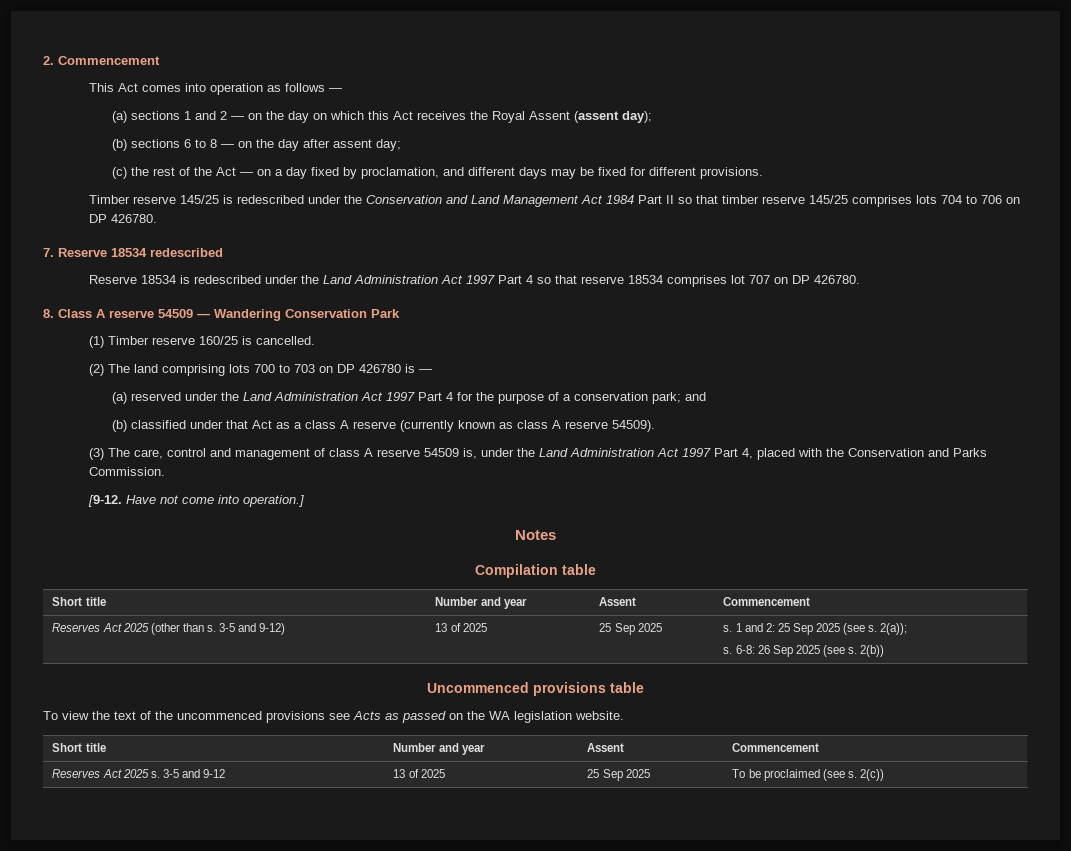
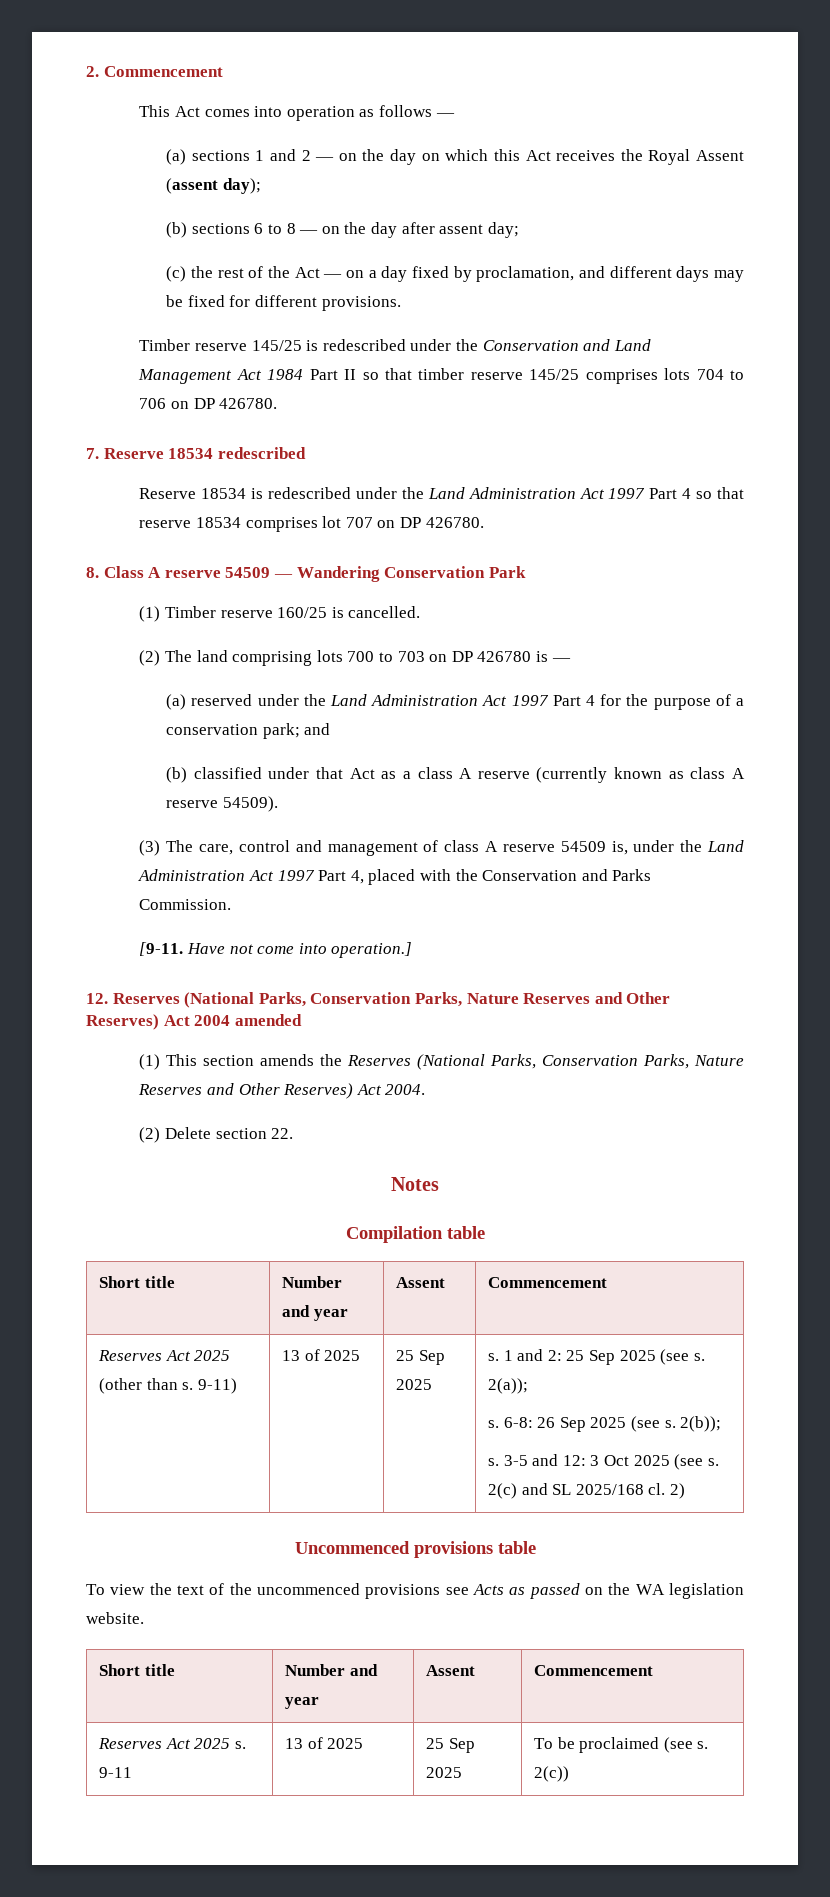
[88,495,123,507] [9-12. -> [139,942,184,956] [9-11.
(305, 501) none -> [86,992,671,1008] [86,1014,302,1030] [139,1054,744,1070] [138,1083,426,1099] [139,1127,294,1143] // 12. Reserves (National Parks, Conservation Parks, Nature Reserves and Other Reserves) Act 2004 amended // (1) This section amends the Reserves (National Parks, Conservation Parks, Nature Reserves and Other Reserves) Act 2004. // (2) Delete section 22.
[219,623,286,635] 3-5 and 9-12) -> [197,1378,237,1394] 9-11)
[860,645,885,657] 2(b)) -> [680,1416,722,1432] [487,1454,719,1470] [487,1483,685,1499] 2(b)); // s. 3-5 and 12: 3 Oct 2025 (see s. 2(c) and SL 2025/168 cl. 2)
[162,769,226,778] 3-5 and 9-12 -> [98,1767,132,1778] 9-11

